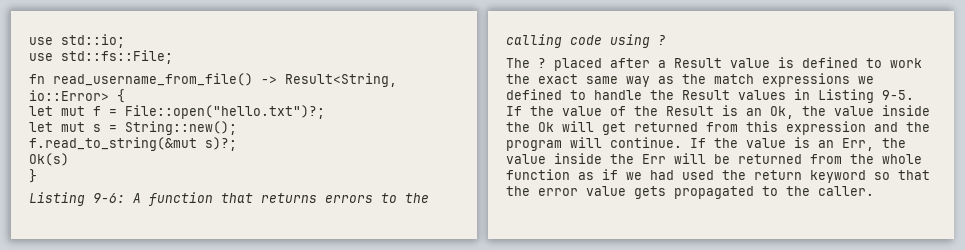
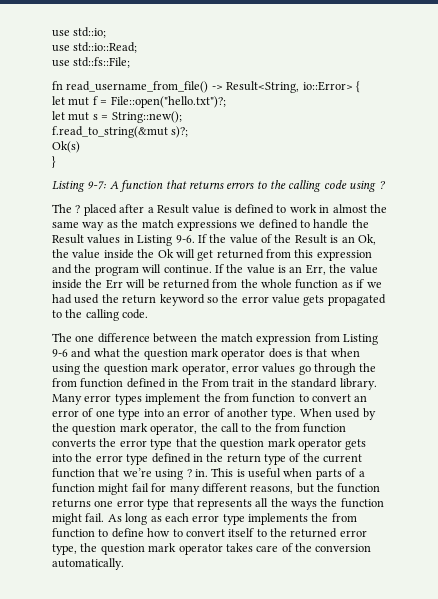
(125, 41) none -> [52,42,138,53] // use std::io::Read;
[93,193,125,203] 9-6: -> [87,181,107,190] 9-7:
[506,74,578,84] the exact -> [319,204,387,213] in almost the
[882,90,914,100] 9-5. -> [175,235,195,243] 9-6.
[898,170,930,180] that -> (218, 300) none
[818,186,874,196] caller. -> [85,309,149,321] [52,333,378,345] [52,348,360,360] [52,363,377,375] [52,378,377,390] [52,393,368,405] [52,408,376,420] [52,423,347,435] [52,438,367,450] [52,453,363,465] [52,468,365,480] [52,483,381,495] [52,498,384,510] [52,513,357,525] [52,528,367,538] [52,543,372,555] [52,558,124,570] calling code. // The one difference between the match expression from Listing 9-6 and what the question mark operator does is that when using the question mark operator, error values go through the from function defined in the From trait in the standard library. Many error types implement the from function to convert an error of one type into an error of another type. When used by the question mark operator, the call to the from function converts the error type that the question mark operator gets into the error type defined in the return type of the current function that we’re using ? in. This is useful when parts of a function might fail for many different reasons, but the function returns one error type that represents all the ways the function might fail. As long as each error type implements the from function to define how to convert itself to the returned error type, the question mark operator takes care of the conversion automatically.

